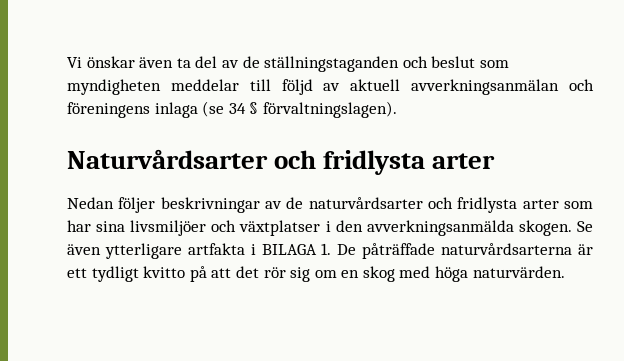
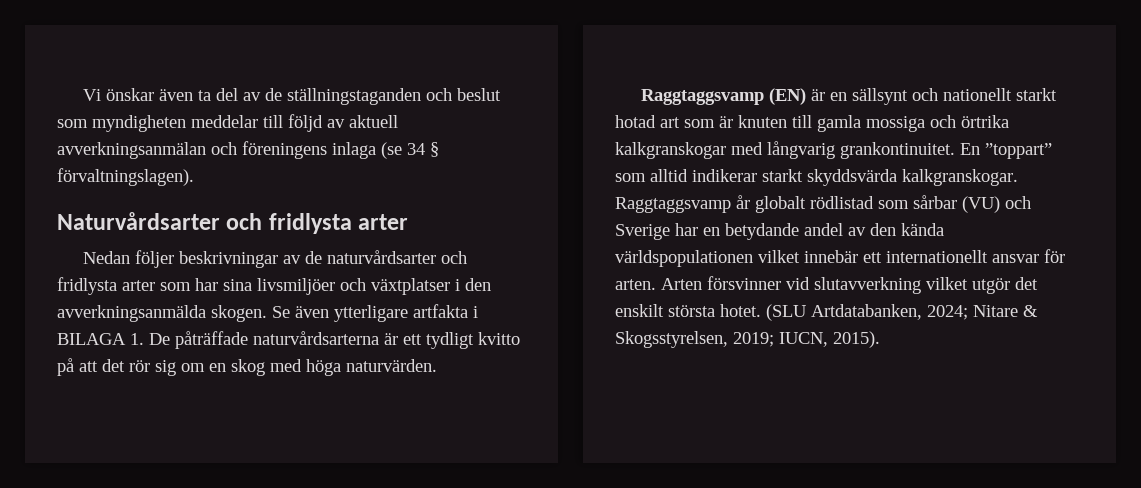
(565, 272) none -> [641,88,1058,105] [615,115,1009,132] [615,141,1052,159] [615,169,1018,186] [615,195,1031,213] [615,223,944,240] [615,249,1065,267] [615,276,1038,294] [615,304,1038,321] [615,331,880,348] // Raggtaggsvamp (EN) är en sällsynt och nationellt starkt hotad art som är knuten till gamla mossiga och örtrika kalkgranskogar med långvarig grankontinuitet. En ”toppart” som alltid indikerar starkt skyddsvärda kalkgranskogar. Raggtaggsvamp år globalt rödlistad som sårbar (VU) och Sverige har en betydande andel av den kända världspopulationen vilket innebär ett internationellt ansvar för arten. Arten försvinner vid slutavverkning vilket utgör det enskilt största hotet. (SLU Artdatabanken, 2024; Nitare & Skogsstyrelsen, 2019; IUCN, 2015).

